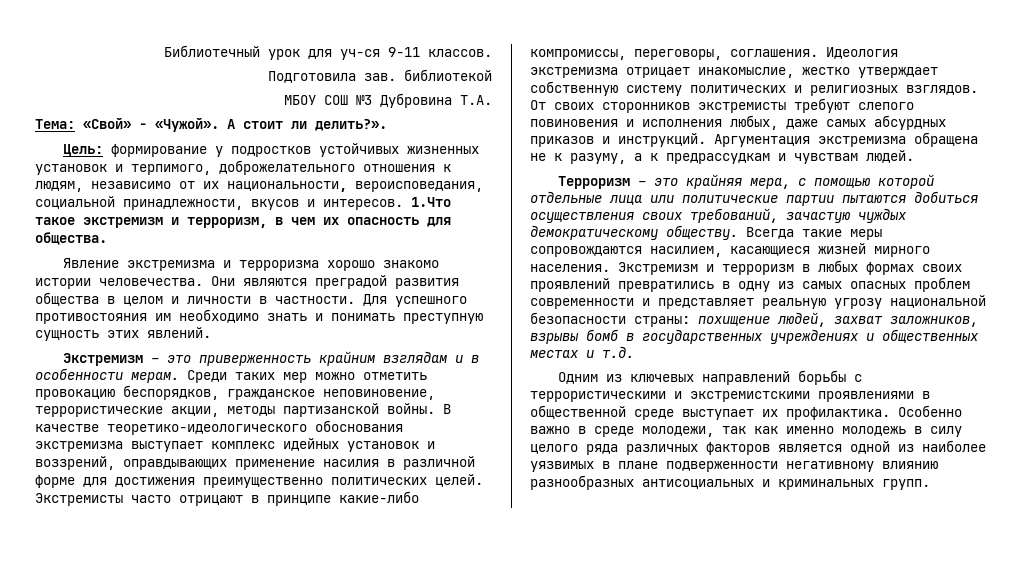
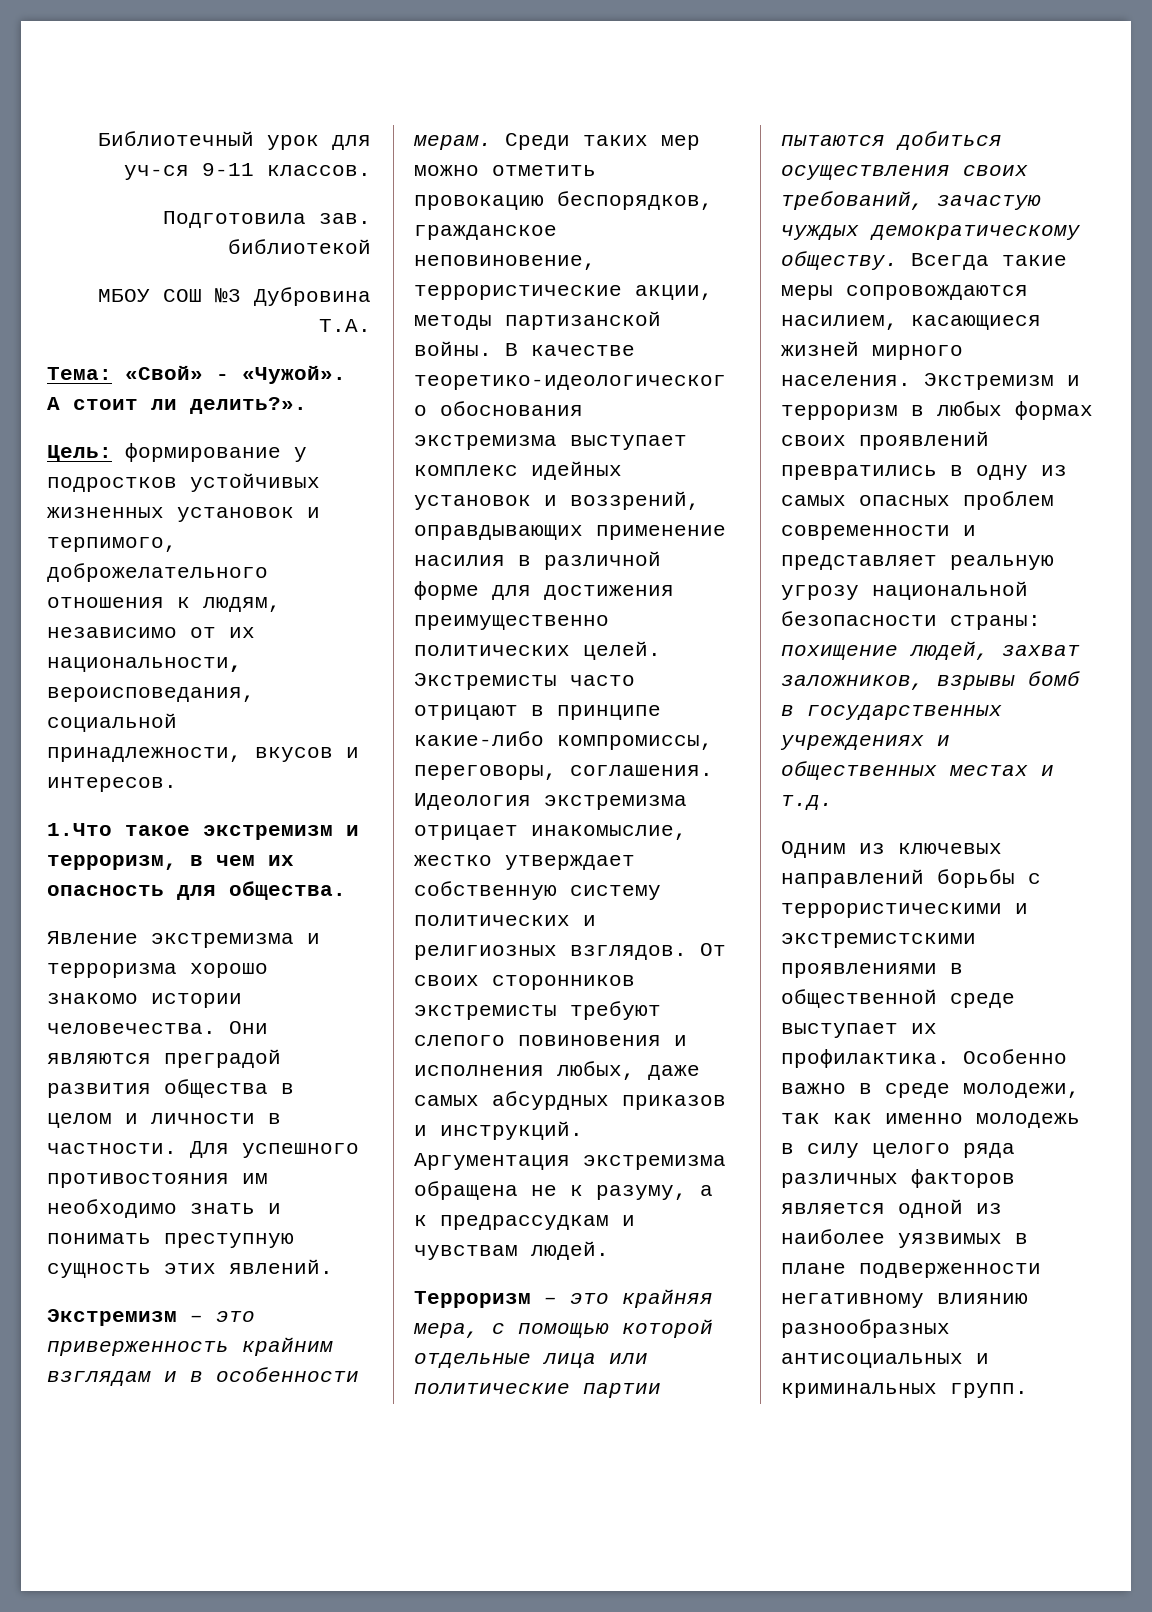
(403, 204) none -> (177, 784) //

